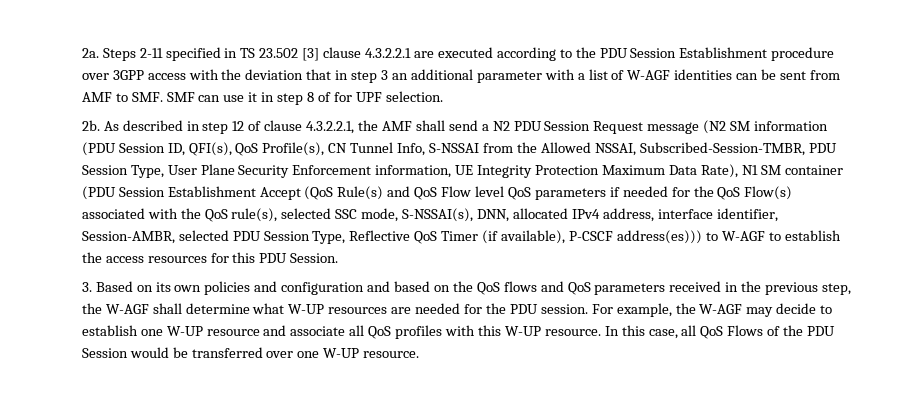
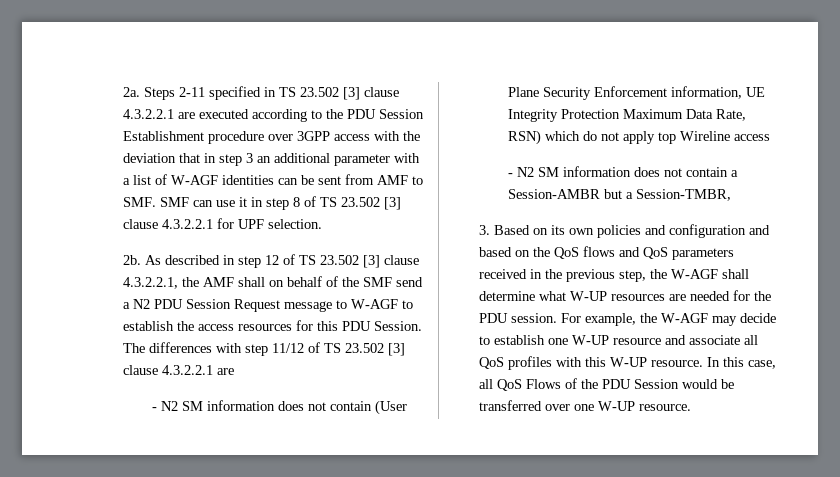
(331, 97) none -> [319,197,401,210] [122,219,213,229] TS 23.502 [3] clause 4.3.2.2.1
(262, 126) none -> [298,255,380,268] TS 23.502 [3]
(445, 125) none -> [268,276,392,287] on behalf of the SMF
[703,120,829,134] [81,142,837,156] [81,164,843,178] [81,186,793,200] [81,208,778,222] [81,230,702,244] (N2 SM information (PDU Session ID, QFI(s), QoS Profile(s), CN Tunnel Info, S-NSSAI from the Allowed NSSAI, Subscribed-Session-TMBR, PDU Session Type, User Plane Security Enforcement information, UE Integrity Protection Maximum Data Rate), N1 SM container (PDU Session Establishment Accept (QoS Rule(s) and QoS Flow level QoS parameters if needed for the QoS Flow(s) associated with the QoS rule(s), selected SSC mode, S-NSSAI(s), DNN, allocated IPv4 address, interface identifier, Session-AMBR, selected PDU Session Type, Reflective QoS Timer (if available), P-CSCF address(es))) -> (332, 306) none
(339, 258) none -> [122,342,405,356] [122,365,234,375] [151,400,407,415] [507,86,765,100] [507,109,746,122] [507,130,770,145] [507,166,738,177] [507,189,731,201] The differences with step 11/12 of TS 23.502 [3] clause 4.3.2.2.1 are // - N2 SM information does not contain (User Plane Security Enforcement information, UE Integrity Protection Maximum Data Rate, RSN) which do not apply top Wireline access // - N2 SM information does not contain a Session-AMBR but a Session-TMBR,

